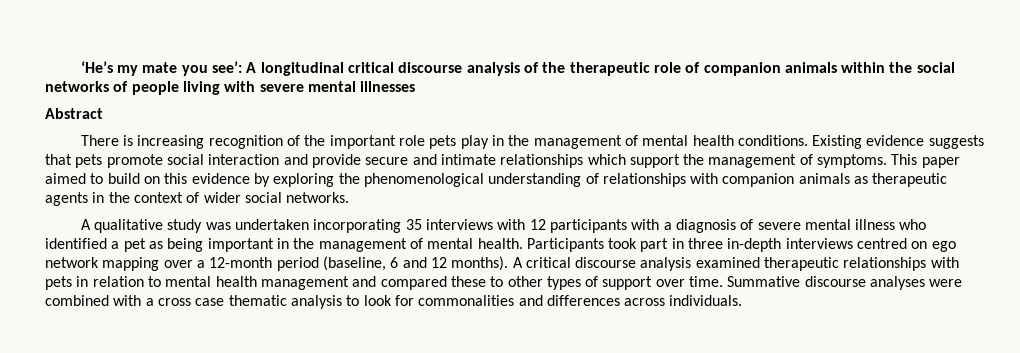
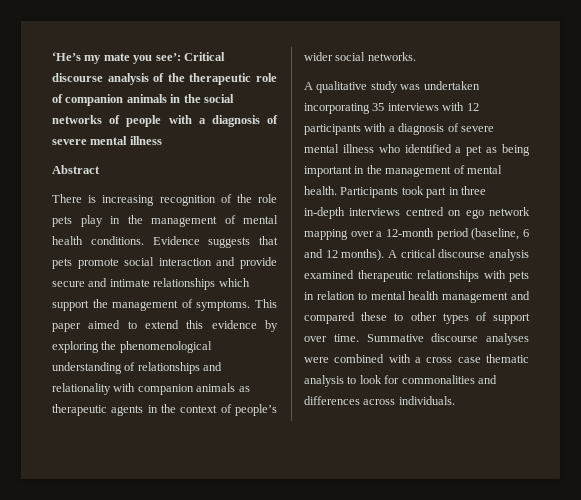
[246,62,394,76] A longitudinal critical -> [183,52,225,61] Critical
[841,62,886,73] within -> [170,94,181,103] in
[182,81,416,95] living with severe mental illnesses -> [168,115,278,127] [52,136,162,145] with a diagnosis of severe mental illness
[329,135,396,149] important -> (252, 198) none
[812,135,925,149] Existing evidence -> [152,236,200,245] Evidence
[107,173,160,184] build on -> [145,320,179,329] extend
(686, 180) none -> [203,362,223,371] [52,383,111,395] and relationality
(200, 197) none -> [235,404,277,416] people’s

